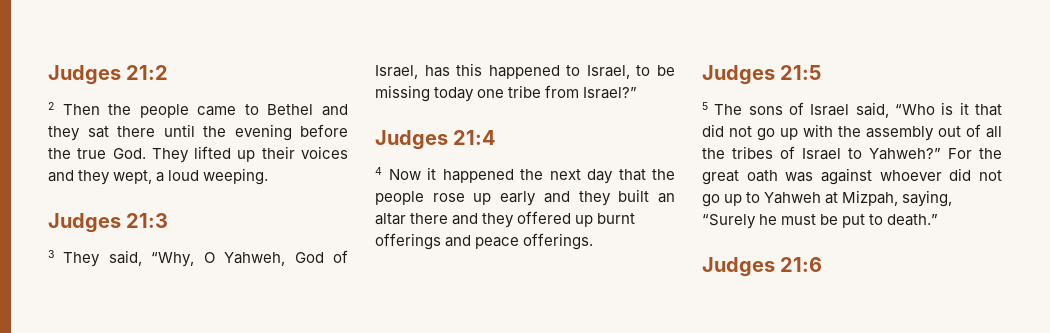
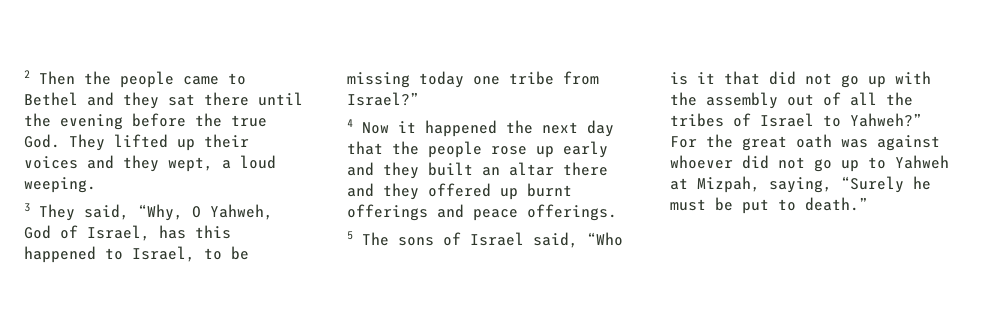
[48,65,169,85] Judges 21:2 // -> (24, 74) none
[48,213,169,233] // Judges 21:3 -> (96, 185) none
[375,130,497,150] // Judges 21:4 -> (419, 99) none
[702,65,822,85] // Judges 21:5 -> (617, 212) none
[702,257,823,277] // Judges 21:6 -> (868, 204) none

